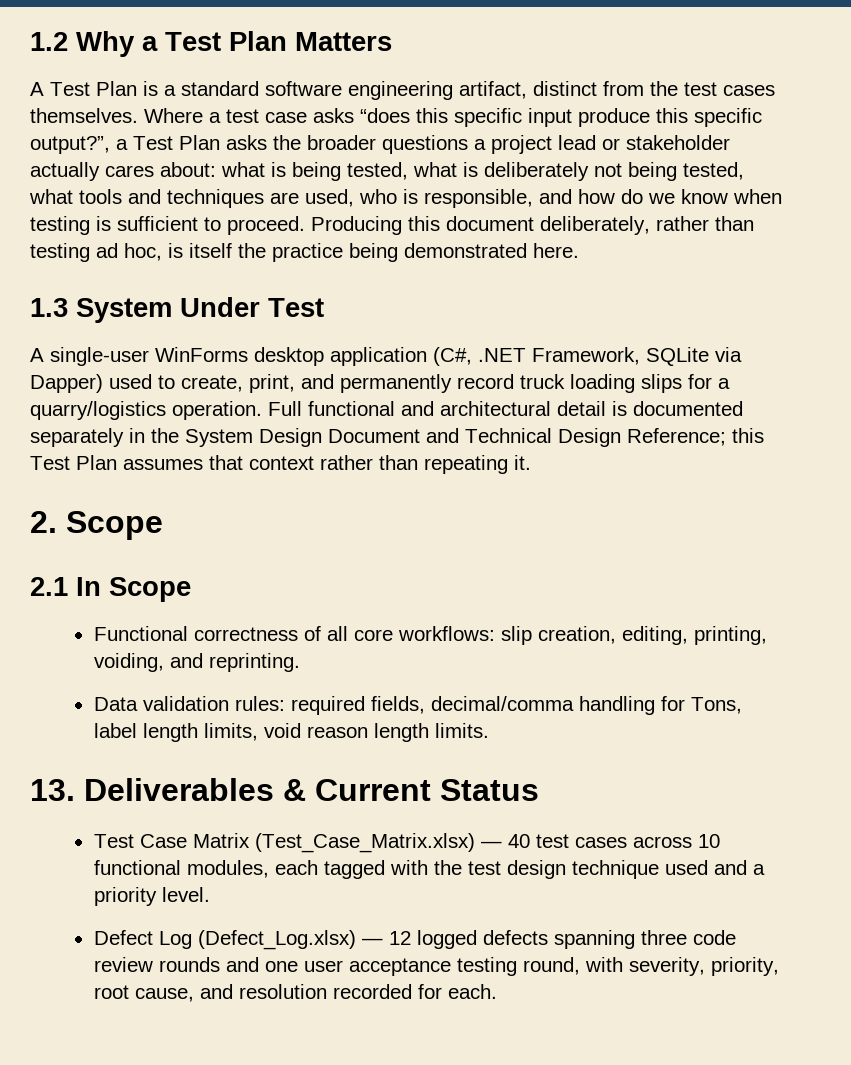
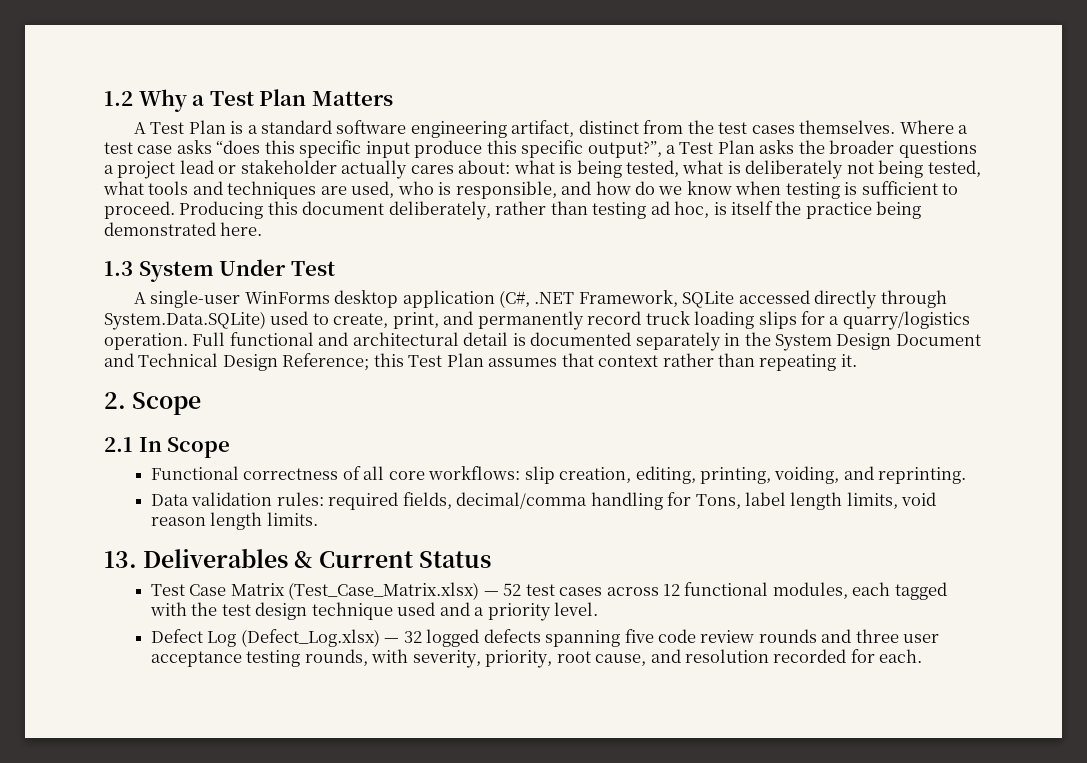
[715,347,742,362] [30,374,103,393] via Dapper) -> [738,290,947,309] [104,311,266,330] accessed directly through System.Data.SQLite)
[507,834,530,848] 40 -> [503,583,522,596] 52
[697,834,720,848] 10 -> [663,584,681,596] 12
[388,931,411,945] 12 -> [403,631,422,643] 32
[640,930,687,945] three -> [624,629,654,643] five
[264,961,298,972] one -> [855,629,899,643] three
[522,957,580,975] round, -> [304,649,368,666] rounds,

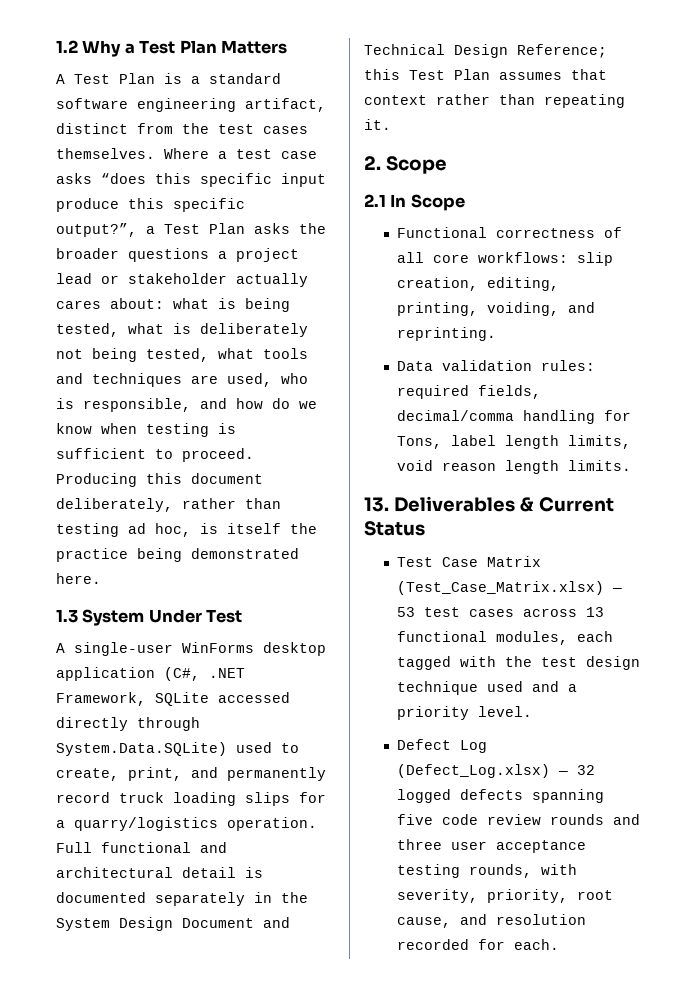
[503,583,522,596] 52 -> [397,607,416,617] 53
[663,584,681,596] 12 -> [586,607,605,617] 13

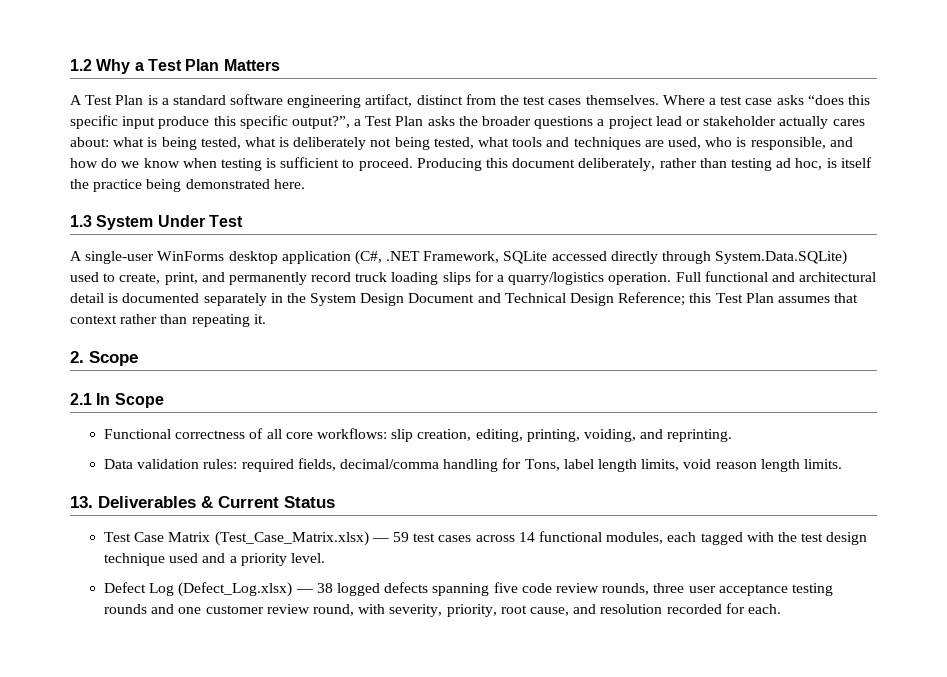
[397,607,416,617] 53 -> [393,532,410,542] 59
[586,607,605,617] 13 -> [518,532,535,542] 14
[577,765,596,775] 32 -> [316,583,333,593] 38
[550,814,641,825] rounds and -> [602,583,650,595] rounds,
[469,864,533,878] rounds, -> [104,604,355,616] rounds and one customer review round,

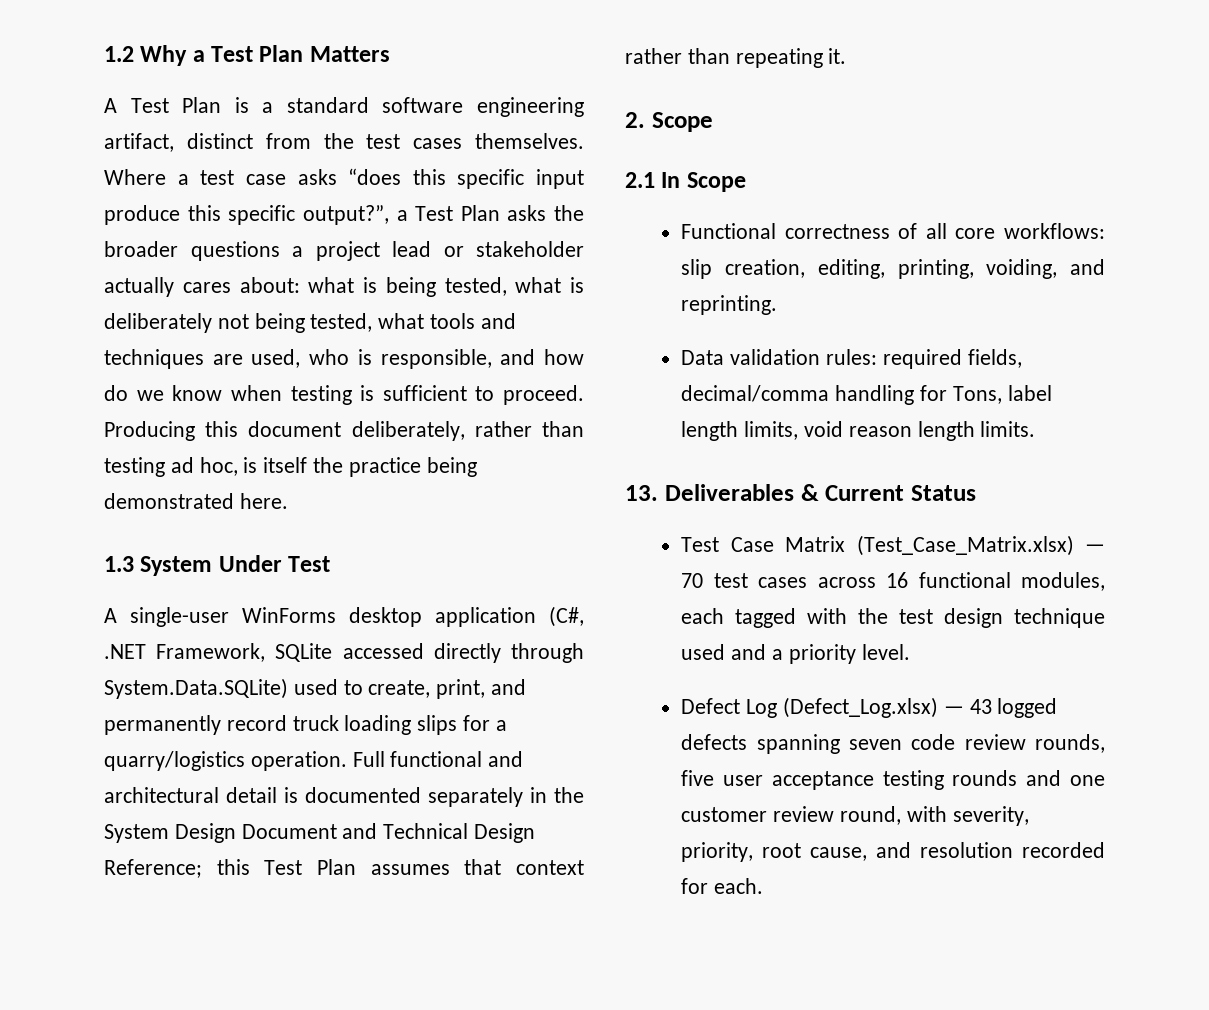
[393,532,410,542] 59 -> [681,573,704,588] 70
[518,532,535,542] 14 -> [886,572,909,588] 16
[316,583,333,593] 38 -> [969,699,992,714] 43
[493,582,518,593] five -> [849,739,903,750] seven
[653,583,685,593] three -> [681,770,715,786] five

